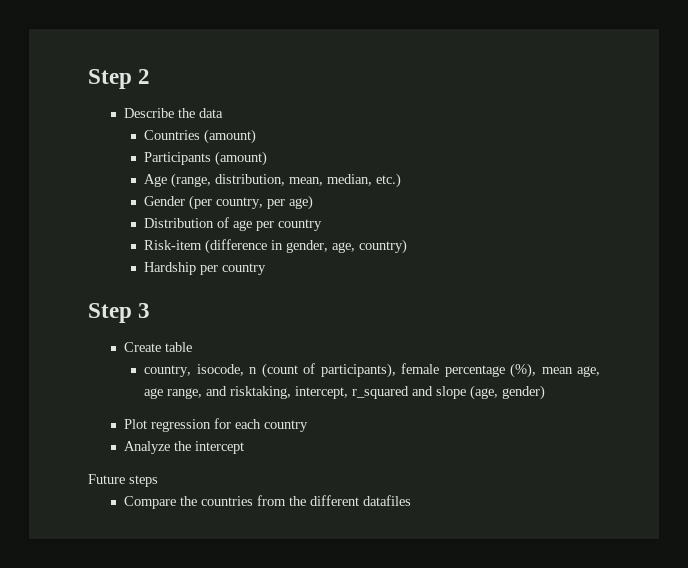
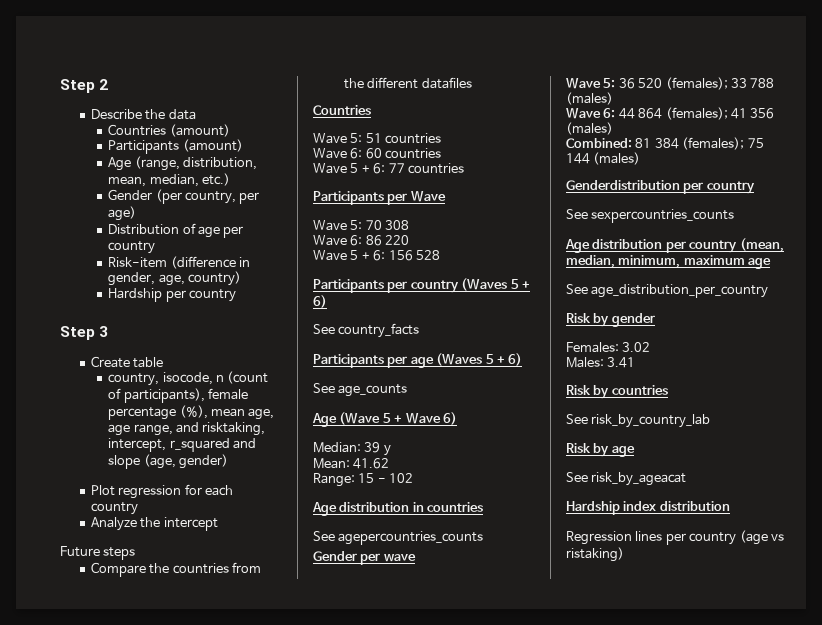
(412, 500) none -> [313,105,371,115] [313,133,442,144] [313,148,442,159] [313,163,464,174] [313,191,446,205] [313,220,410,231] [313,235,410,246] [313,250,440,261] [313,278,530,293] [313,295,327,308] [313,323,420,338] [313,353,523,368] [313,383,408,397] [312,412,457,427] [313,442,391,456] [313,458,390,469] [313,473,414,487] [312,502,484,516] [313,531,484,545] [313,551,416,565] [566,77,775,90] [566,92,613,105] [566,107,775,120] [566,122,613,135] [566,137,764,150] [566,152,641,165] [566,180,755,194] [566,209,735,223] [565,238,784,253] [566,255,772,269] [566,284,769,298] [566,313,655,327] [566,342,651,353] [566,357,636,368] [566,385,668,399] [566,414,711,428] [566,443,635,457] [566,472,687,486] [566,501,730,515] [566,530,784,545] [566,547,624,562] // Countries // Wave 5: 51 countries // Wave 6: 60 countries // Wave 5 + 6: 77 countries // Participants per Wave // Wave 5: 70 308 // Wave 6: 86 220 // Wave 5 + 6: 156 528 // Participants per country (Waves 5 + 6) // See country_facts // Participants per age (Waves 5 + 6) // See age_counts // Age (Wave 5 + Wave 6) // Median: 39 y // Mean: 41.62 // Range: 15 - 102 // Age distribution in countries // See agepercountries_counts // Gender per wave // Wave 5: 36 520 (females); 33 788 (males) // Wave 6: 44 864 (females); 41 356 (males) // Combined: 81 384 (females); 75 144 (males) // Genderdistribution per country // See sexpercountries_counts // Age distribution per country (mean, median, minimum, maximum age // See age_distribution_per_country // Risk by gender // Females: 3.02 // Males: 3.41 // Risk by countries // See risk_by_country_lab // Risk by age // See risk_by_ageacat // Hardship index distribution // Regression lines per country (age vs ristaking)

